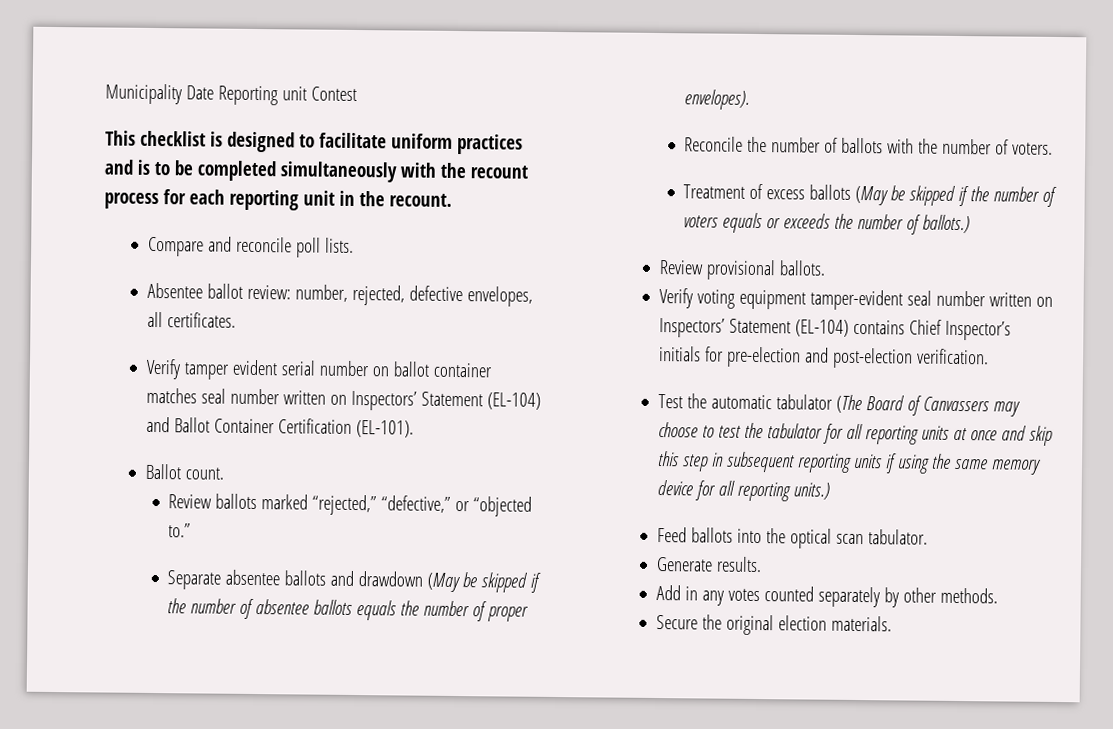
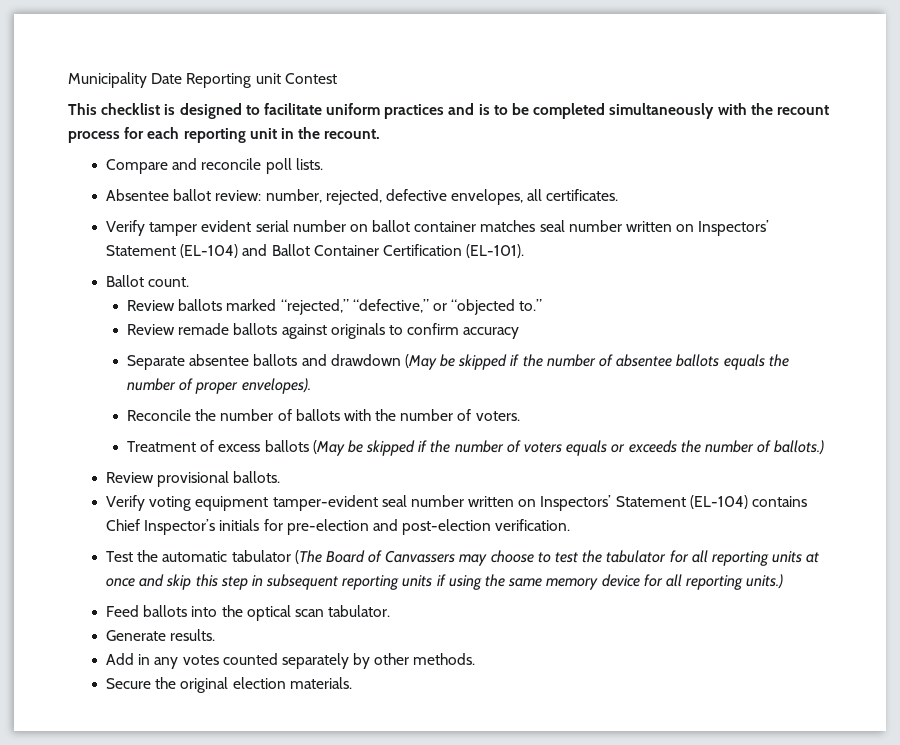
(192, 530) none -> [126,323,520,339] // Review remade ballots against originals to confirm accuracy

